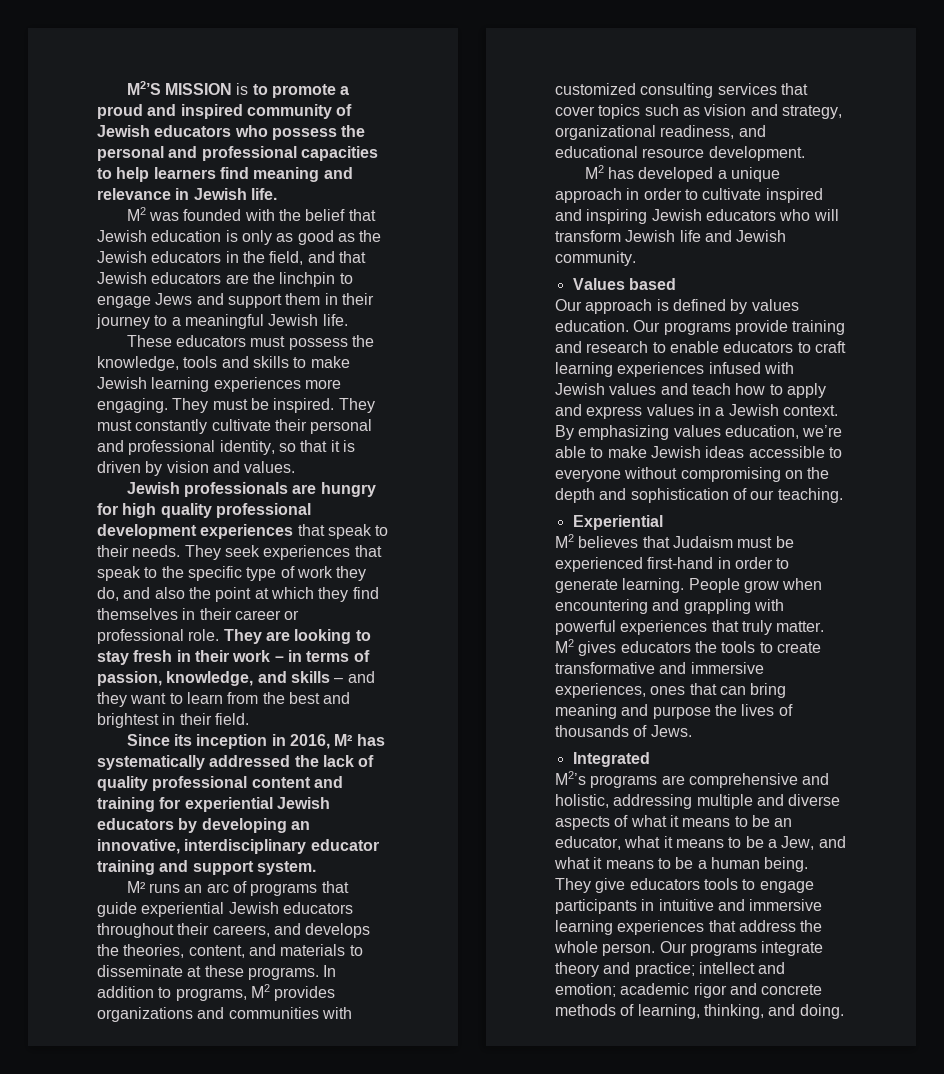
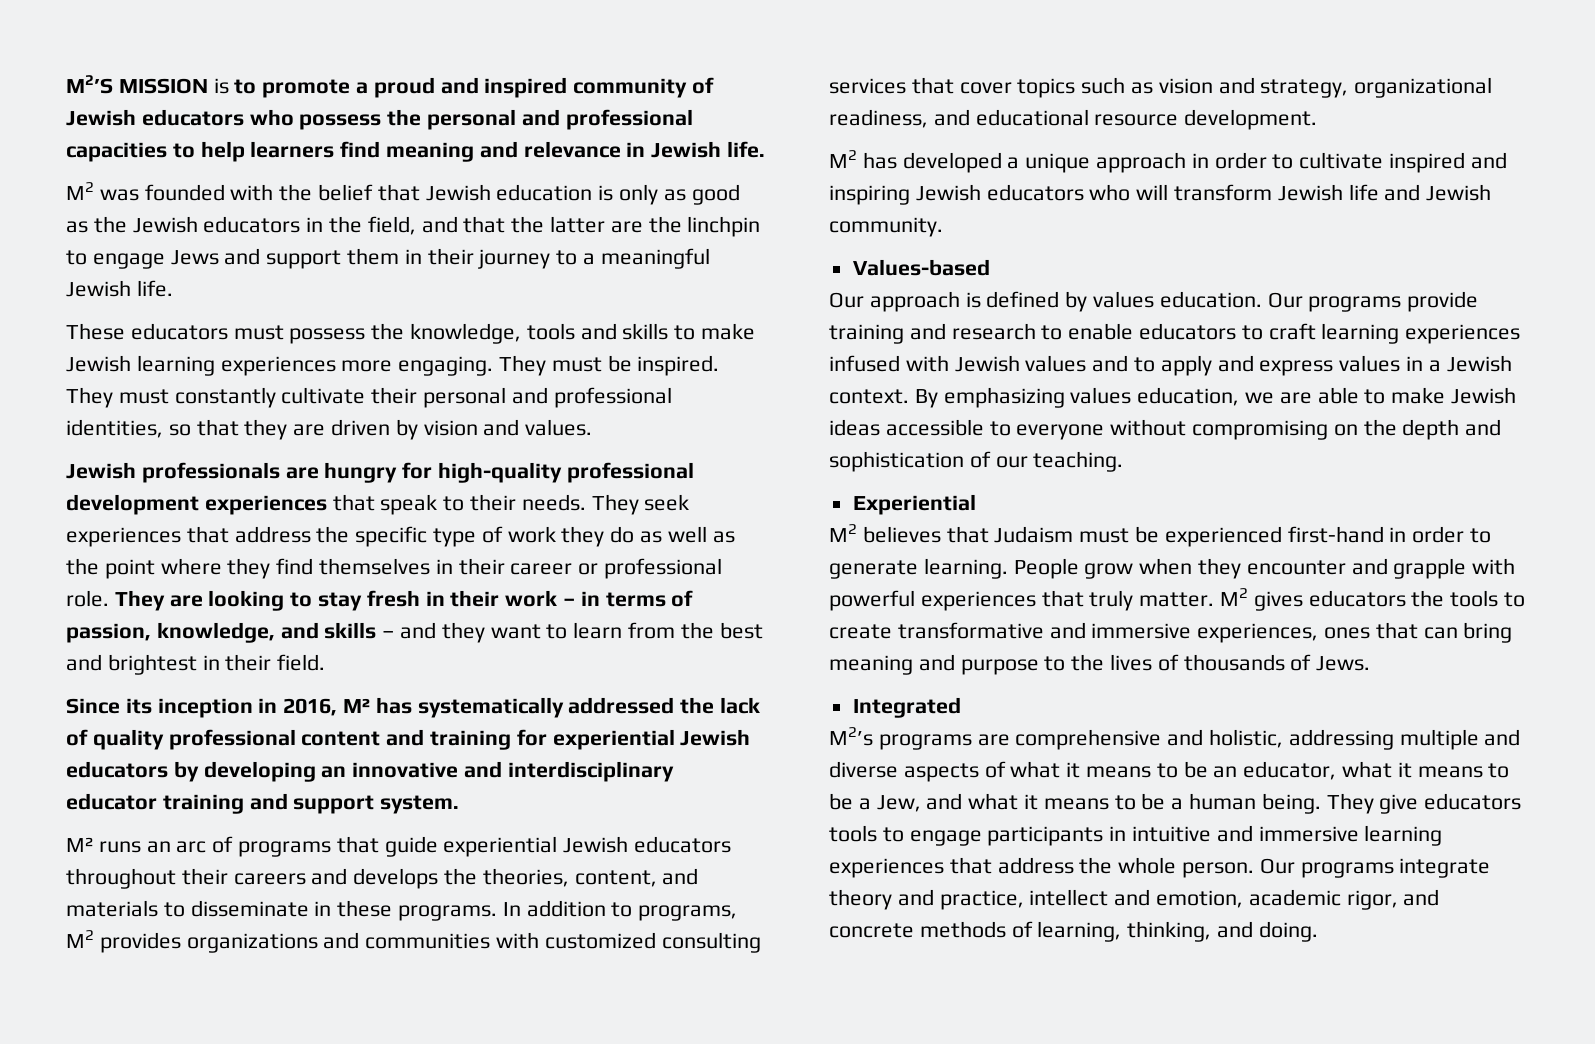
[97,272,222,284] Jewish educators -> [511,216,606,233] the latter
[219,440,275,455] identity, -> [66,419,163,438] identities,
[330,440,355,452] it is -> [244,419,326,440] they are
[122,503,212,518] high quality -> [438,462,563,483] high-quality
[97,566,158,581] speak to -> [234,526,311,543] address
[97,587,314,602] do, and also the point at which -> [610,526,735,543] [66,558,222,579] do as well as the point where
[97,839,180,854] innovative, -> [352,761,503,778] innovative and
[212,925,270,937] careers, -> [233,873,306,885] careers
[187,966,202,977] at -> [314,901,332,916] in
[572,278,676,290] Values based -> [852,259,990,276] Values-based
[691,383,766,395] teach how -> (1129, 363) none
[802,425,843,437] we’re -> [1245,392,1312,404] we are
[555,599,751,614] encountering and grappling -> [1198,558,1467,579] they encounter and grapple
(711, 712) none -> [1044,656,1066,671] to
[634,962,695,977] practice; -> [939,890,1024,910] practice,
[555,983,727,998] emotion; academic rigor -> [1156,889,1398,910] emotion, academic rigor,

